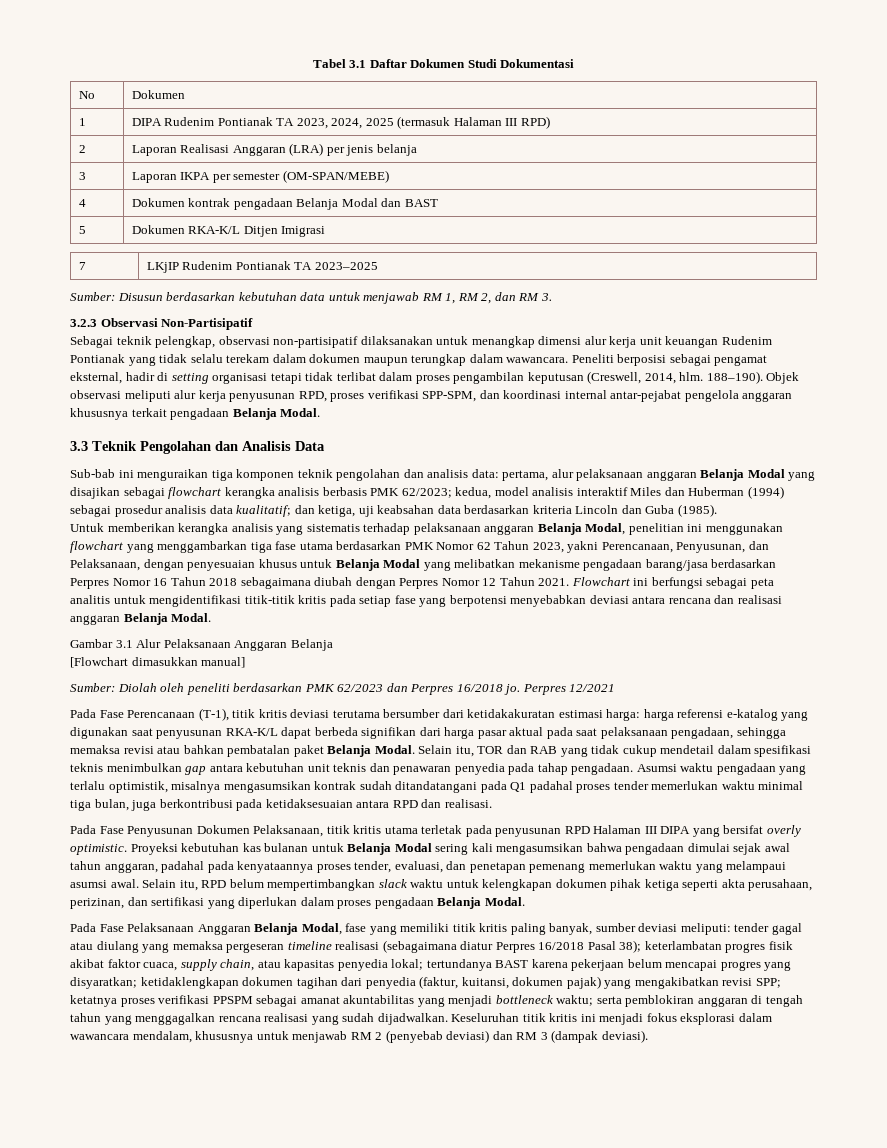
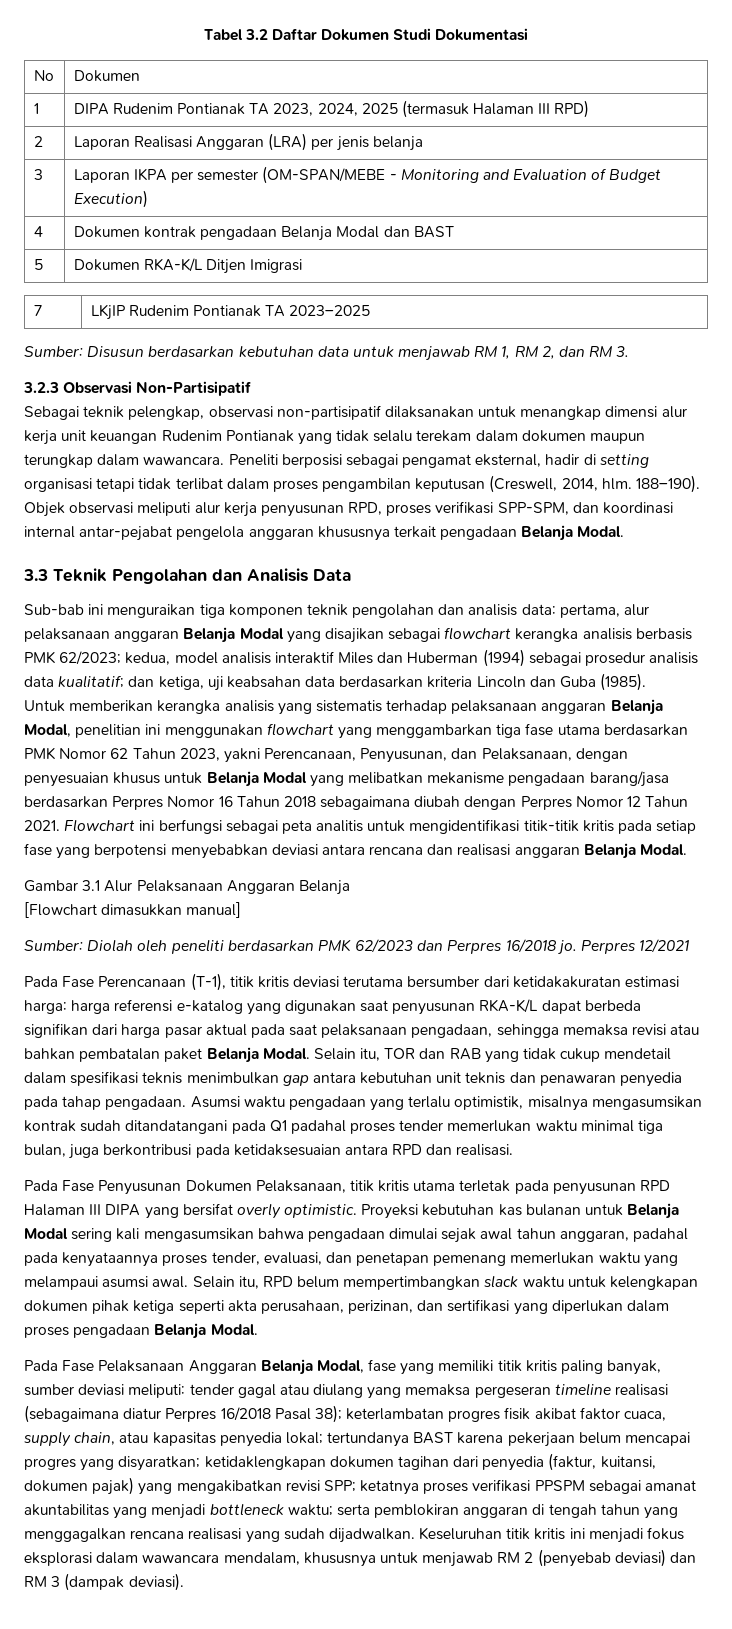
[349,60,367,68] 3.1 -> [244,29,268,40] 3.2
[282,170,389,183] (OM-SPAN/MEBE) -> [262,166,662,184] [73,190,148,208] (OM-SPAN/MEBE - Monitoring and Evaluation of Budget Execution)

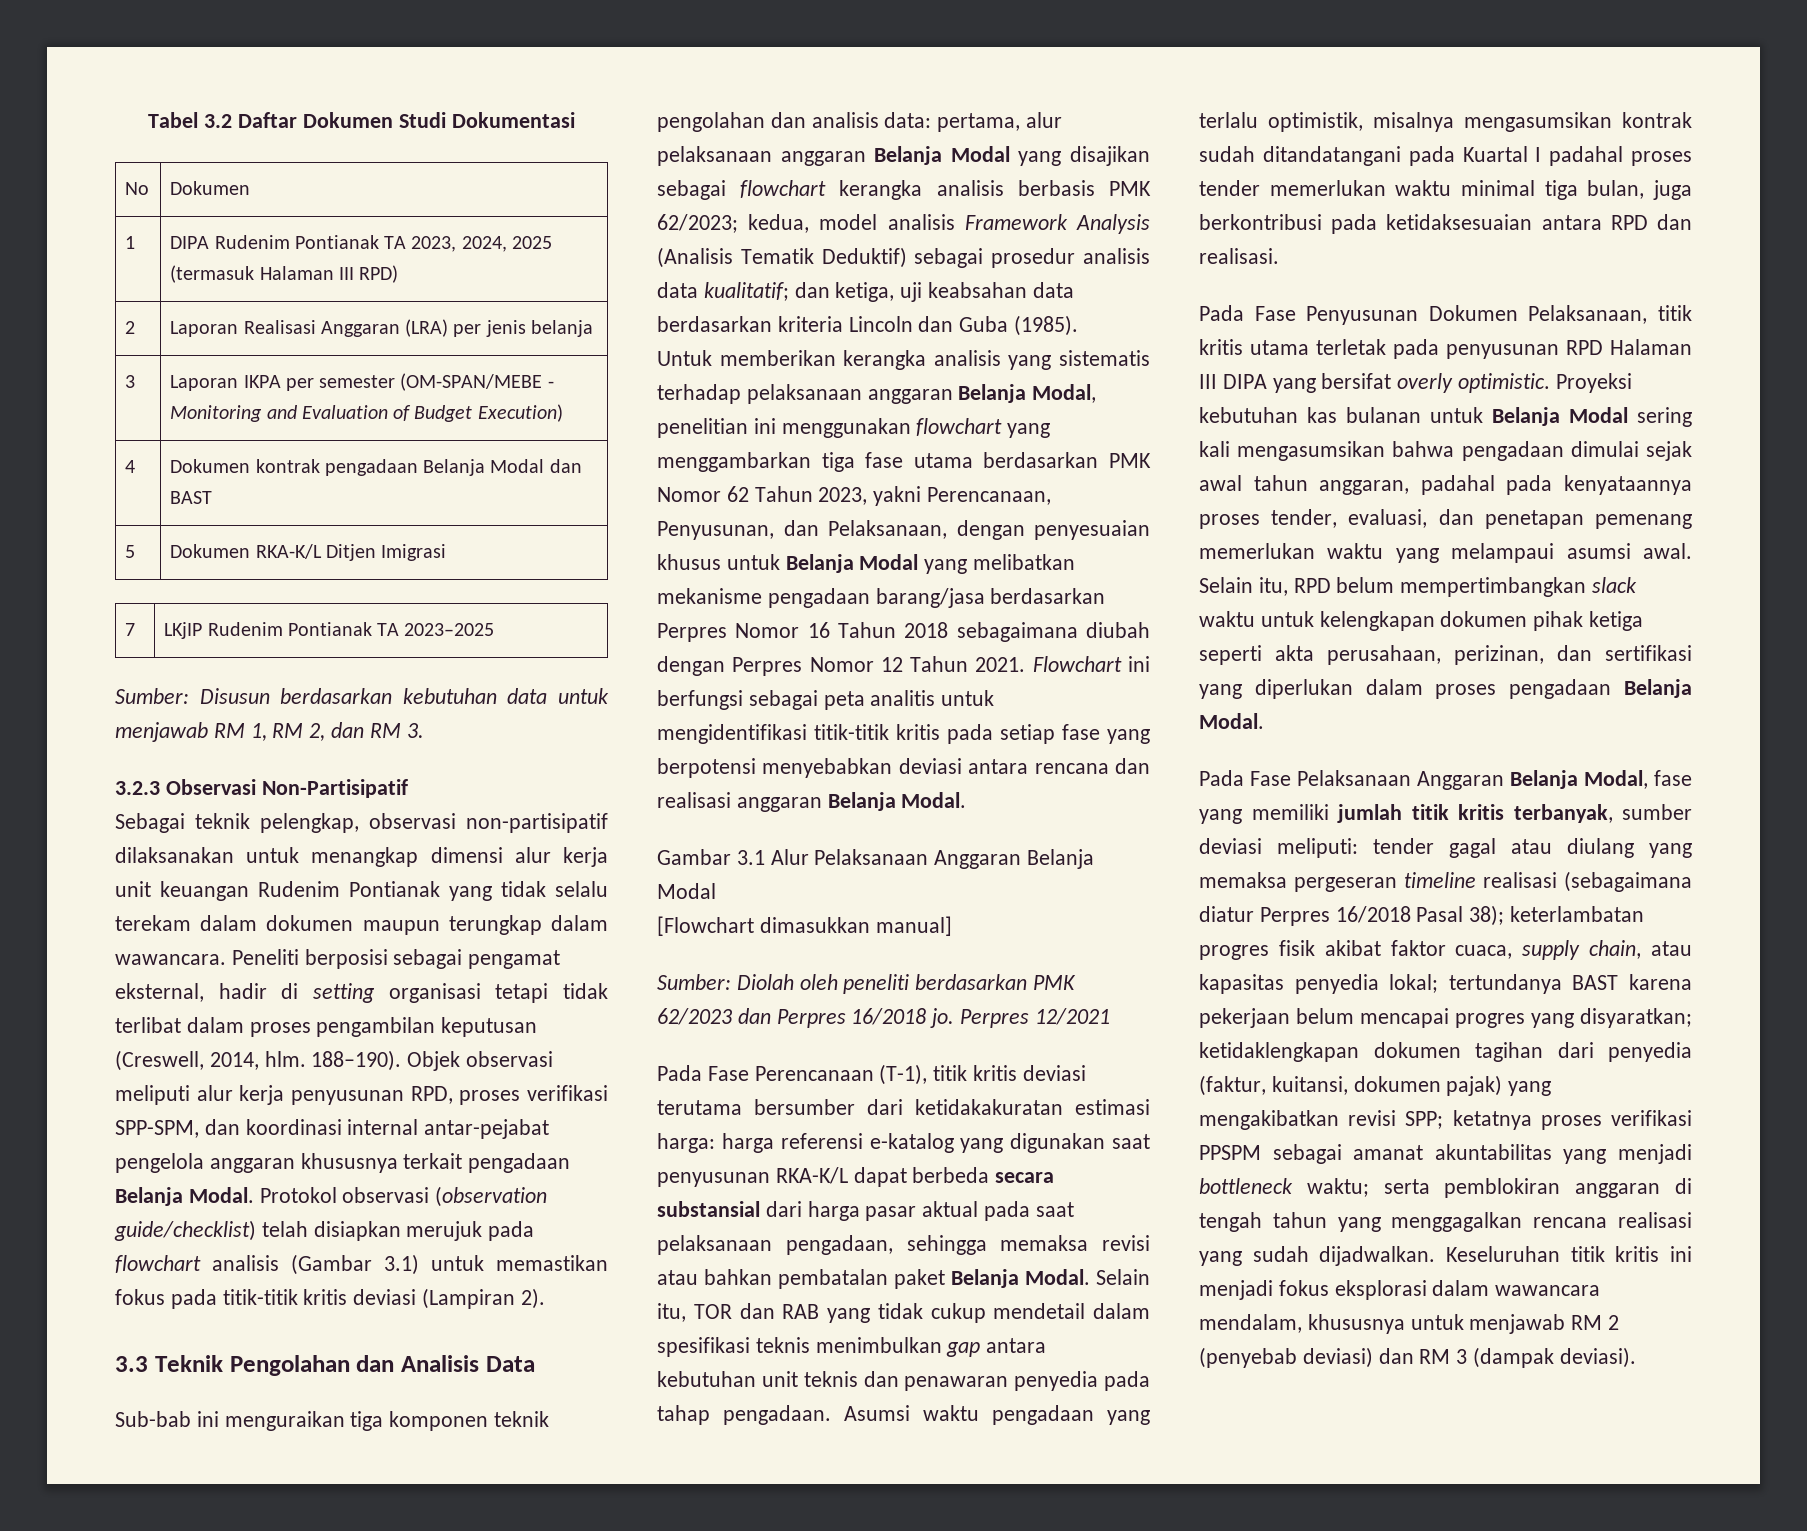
(625, 531) none -> [259,1186,548,1207] [114,1220,535,1241] [115,1254,608,1275] [115,1288,545,1309] Protokol observasi (observation guide/checklist) telah disiapkan merujuk pada flowchart analisis (Gambar 3.1) untuk memastikan fokus pada titik-titik kritis deviasi (Lampiran 2).
[274,649,525,667] interaktif Miles dan Huberman (1994) -> [964,214,1150,234] [657,247,907,268] Framework Analysis (Analisis Tematik Deduktif)
(350, 887) none -> [657,883,716,899] Modal
[24,1023,88,1038] signifikan -> [995,1172,1055,1183] [657,1201,760,1217] secara substansial
[269,1120,287,1132] Q1 -> [1462,146,1542,162] Kuartal I
[497,1360,662,1375] titik kritis paling banyak, -> [1337,804,1613,823] jumlah titik kritis terbanyak,

